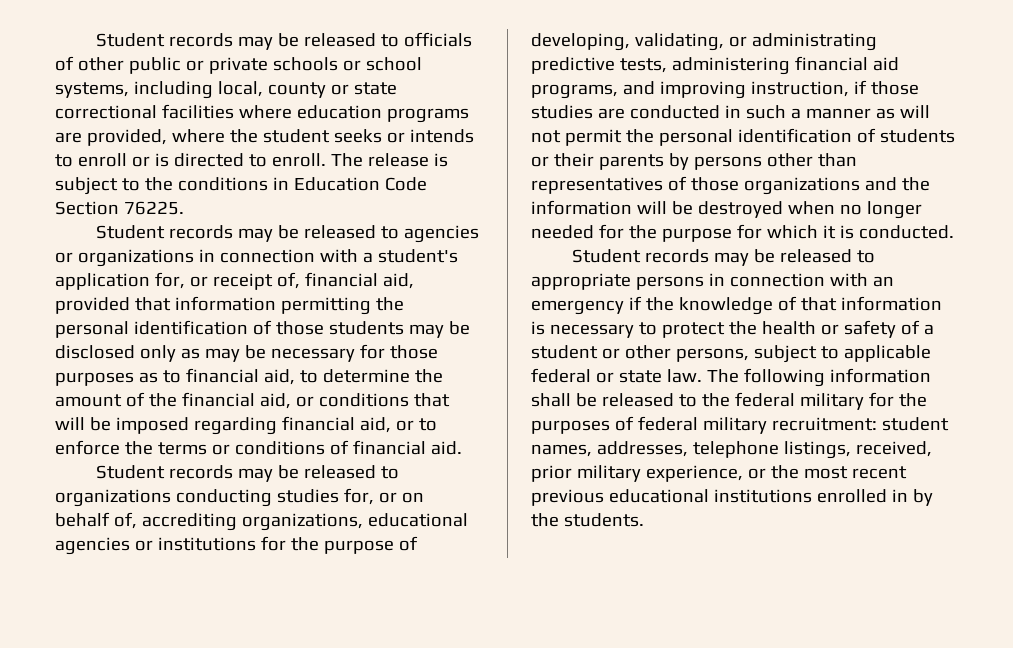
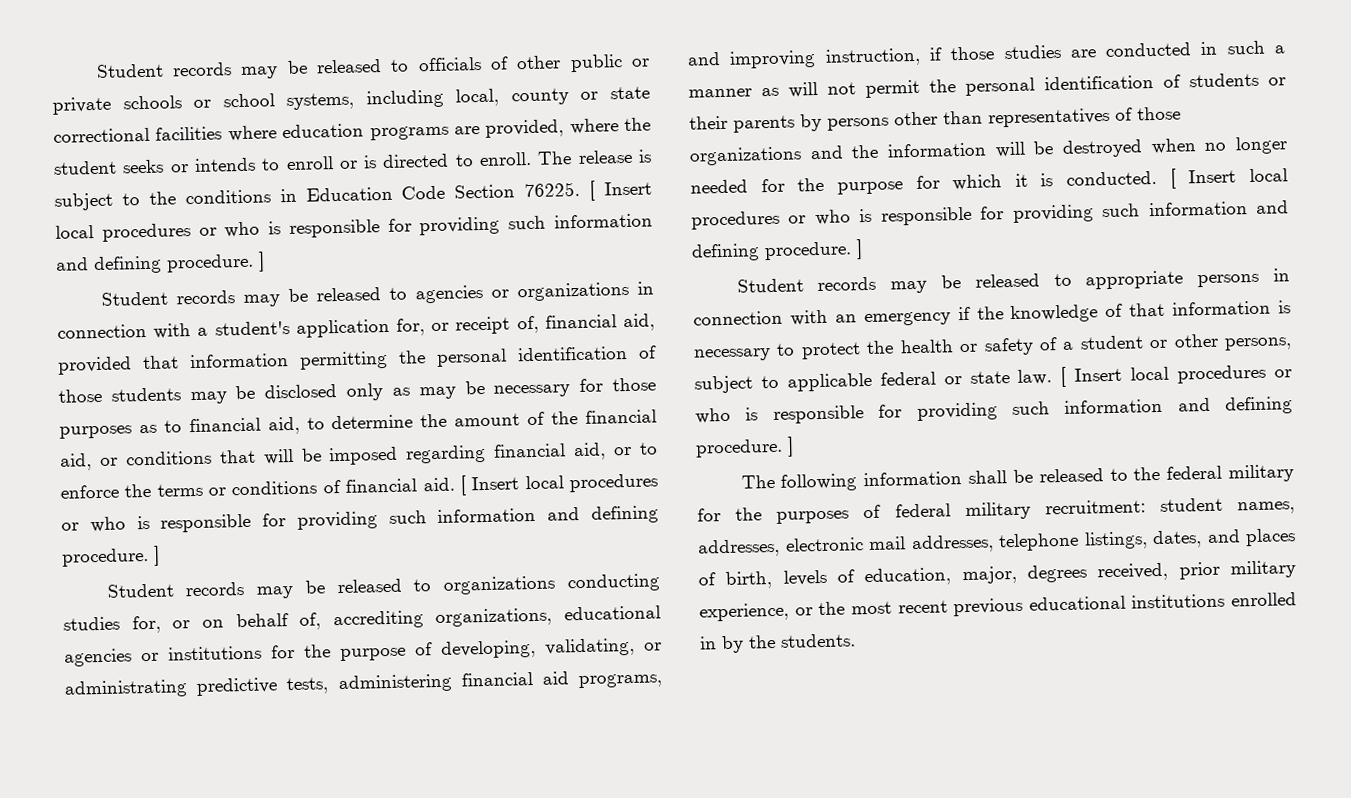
(184, 208) none -> [589,180,652,201] [55,213,653,242] [55,251,265,275] [ Insert local procedures or who is responsible for providing such information and defining procedure. ]
(462, 448) none -> [459,473,659,496] [61,505,659,533] [61,545,160,567] [ Insert local procedures or who is responsible for providing such information and defining procedure. ]
(954, 232) none -> [1169,168,1288,189] [691,200,1289,230] [691,239,863,262] [ Insert local procedures or who is responsible for providing such information and defining procedure. ]
(702, 376) none -> [1060,364,1292,387] [695,396,1293,424] [695,436,794,458] [ Insert local procedures or who is responsible for providing such information and defining procedure. ] //
[692,441,851,459] telephone listings, -> [784,528,1296,554] [698,564,1087,589] electronic mail addresses, telephone listings, dates, and places of birth, levels of education, major, degrees

